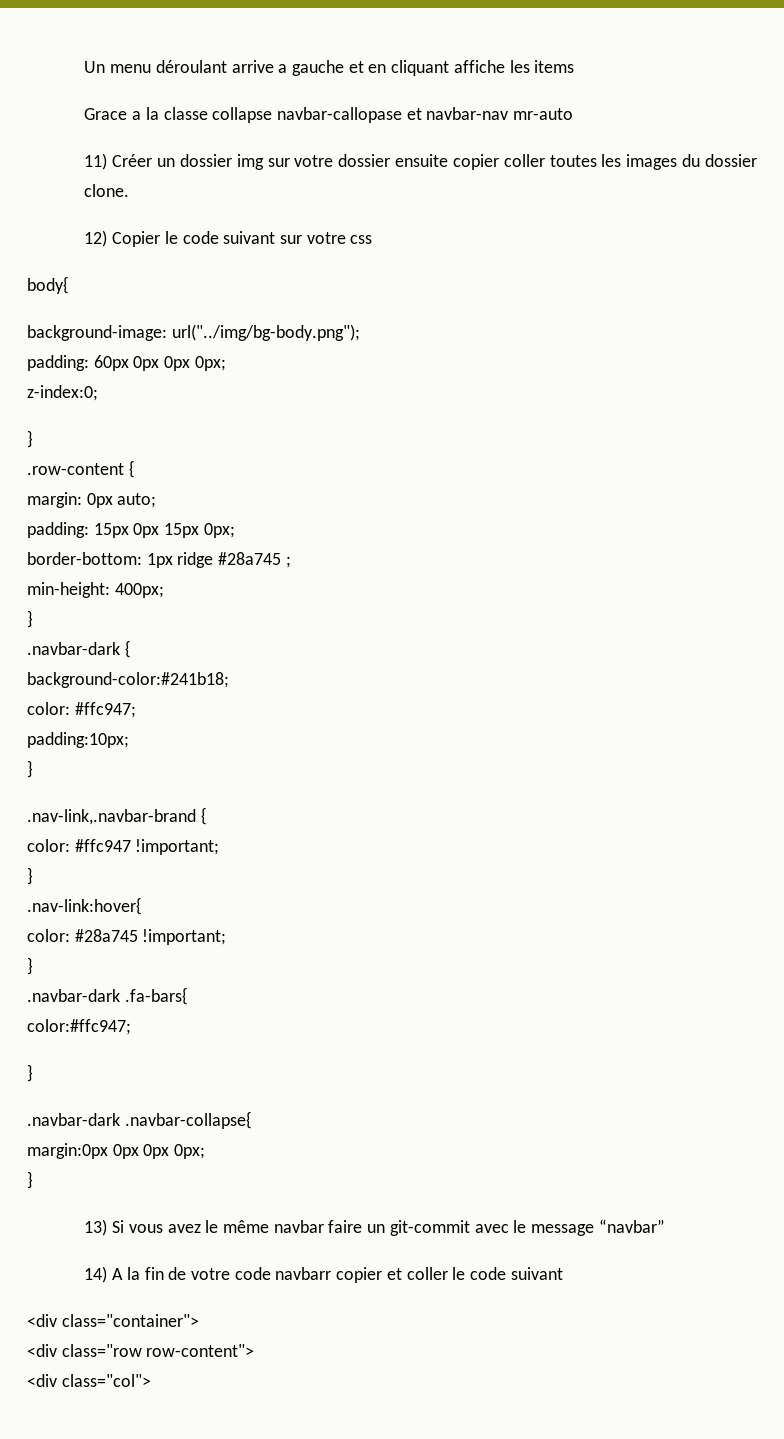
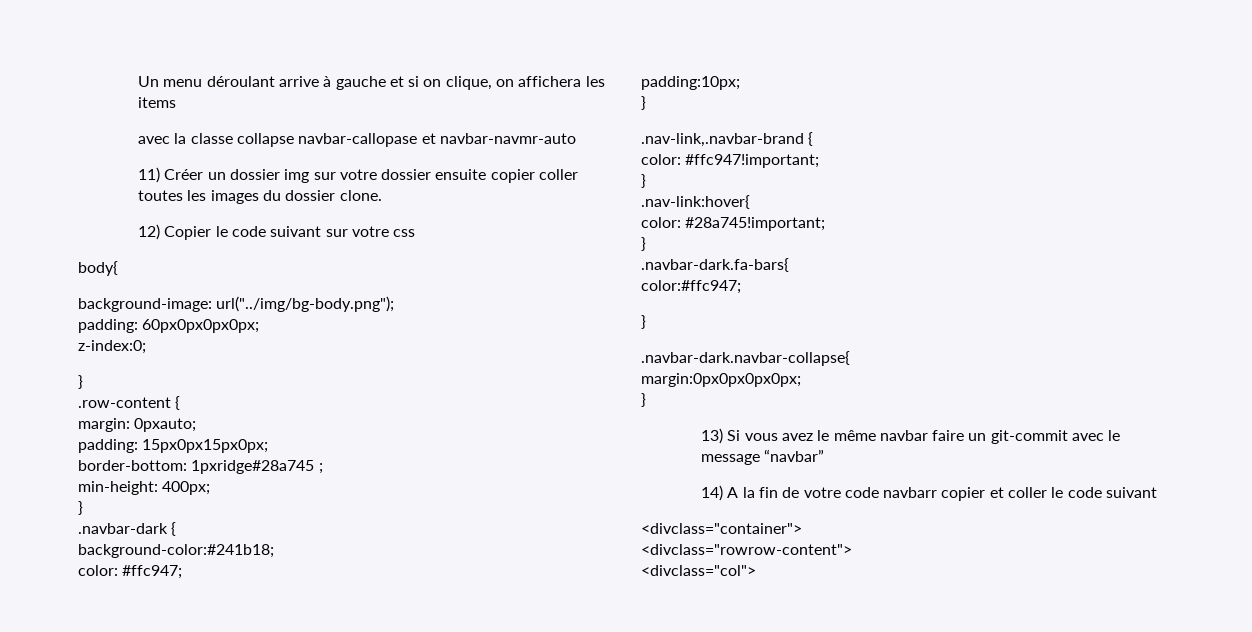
[278,64,288,73] a -> [323,76,332,87] à
[368,60,505,76] en cliquant affiche -> [408,76,582,90] si on clique, on affichera
[84,108,142,120] Grace a -> [137,136,170,144] avec
[426,107,574,120] navbar-nav mr-auto -> [439,133,576,144] navbar-navmr-auto
[93,355,226,371] 60px 0px 0px 0px; -> [142,319,260,333] 60px0px0px0px;
[86,493,157,508] [27,522,235,538] [27,552,282,568] 0px auto; // padding: 15px 0px 15px 0px; // border-bottom: 1px ridge #28a745 -> [134,418,197,432] [78,439,269,453] [78,460,315,474] 0pxauto; // padding: 15px0px15px0px; // border-bottom: 1pxridge#28a745
[74,839,220,855] #ffc947 !important; -> [685,154,820,168] #ffc947!important;
[74,929,227,945] [27,957,33,975] [27,987,188,1005] #28a745 !important; // } // .navbar-dark .fa-bars{ -> [685,217,826,231] [641,237,646,251] [641,258,789,272] #28a745!important; // } // .navbar-dark.fa-bars{
[27,1111,252,1129] [27,1143,206,1159] .navbar-dark .navbar-collapse{ // margin:0px 0px 0px 0px; -> [641,351,850,366] [641,373,801,387] .navbar-dark.navbar-collapse{ // margin:0px0px0px0px;
[27,1314,199,1327] [27,1344,255,1357] [27,1374,151,1387] <div class="container"> // <div class="row row-content"> // <div class="col"> -> [641,523,802,534] [641,544,852,555] [641,565,756,576] <divclass="container"> // <divclass="rowrow-content"> // <divclass="col">

